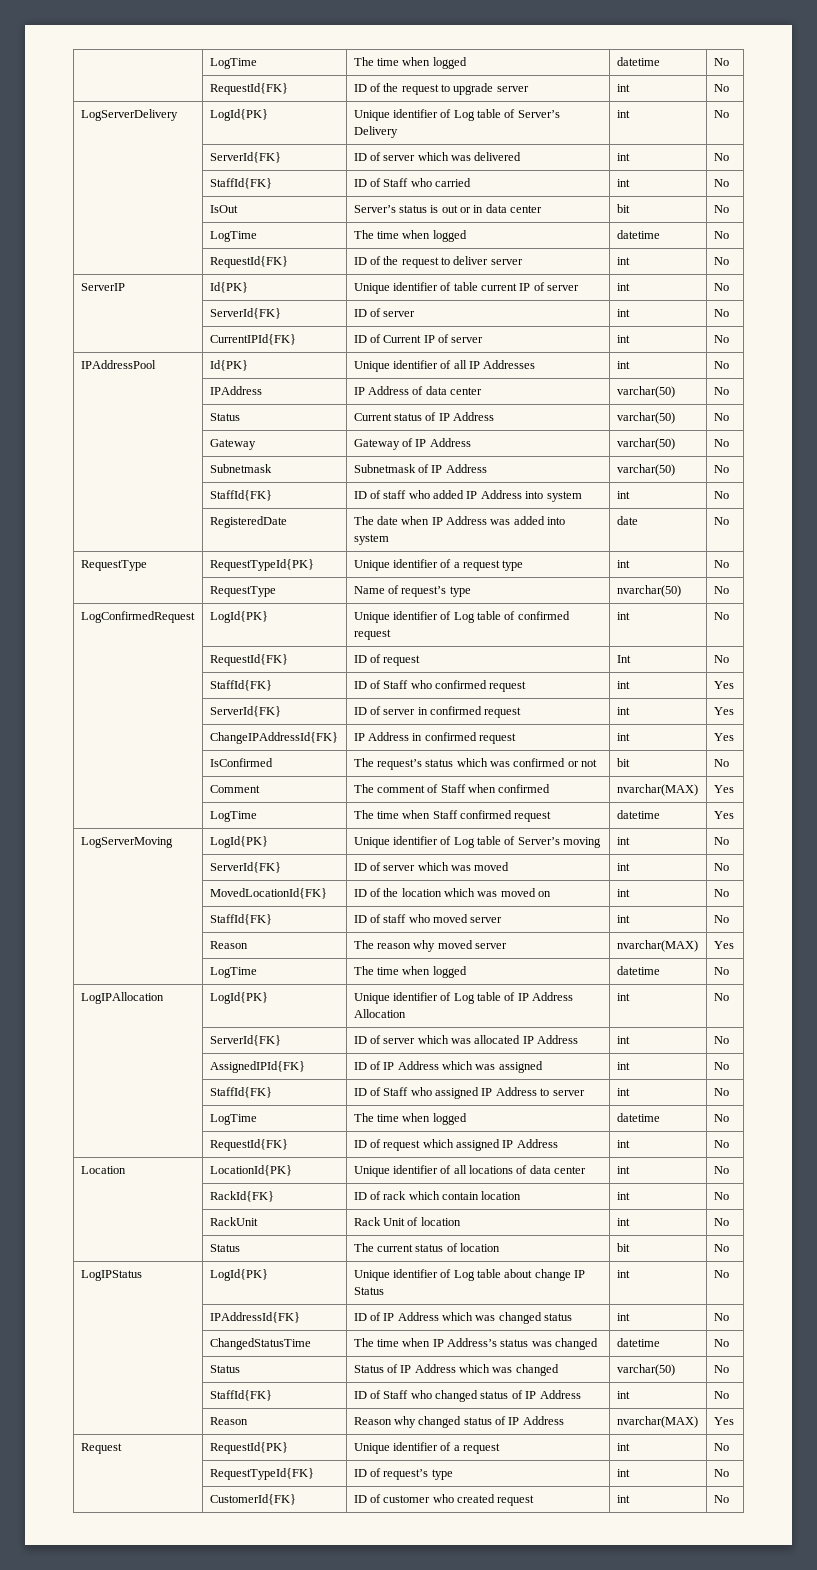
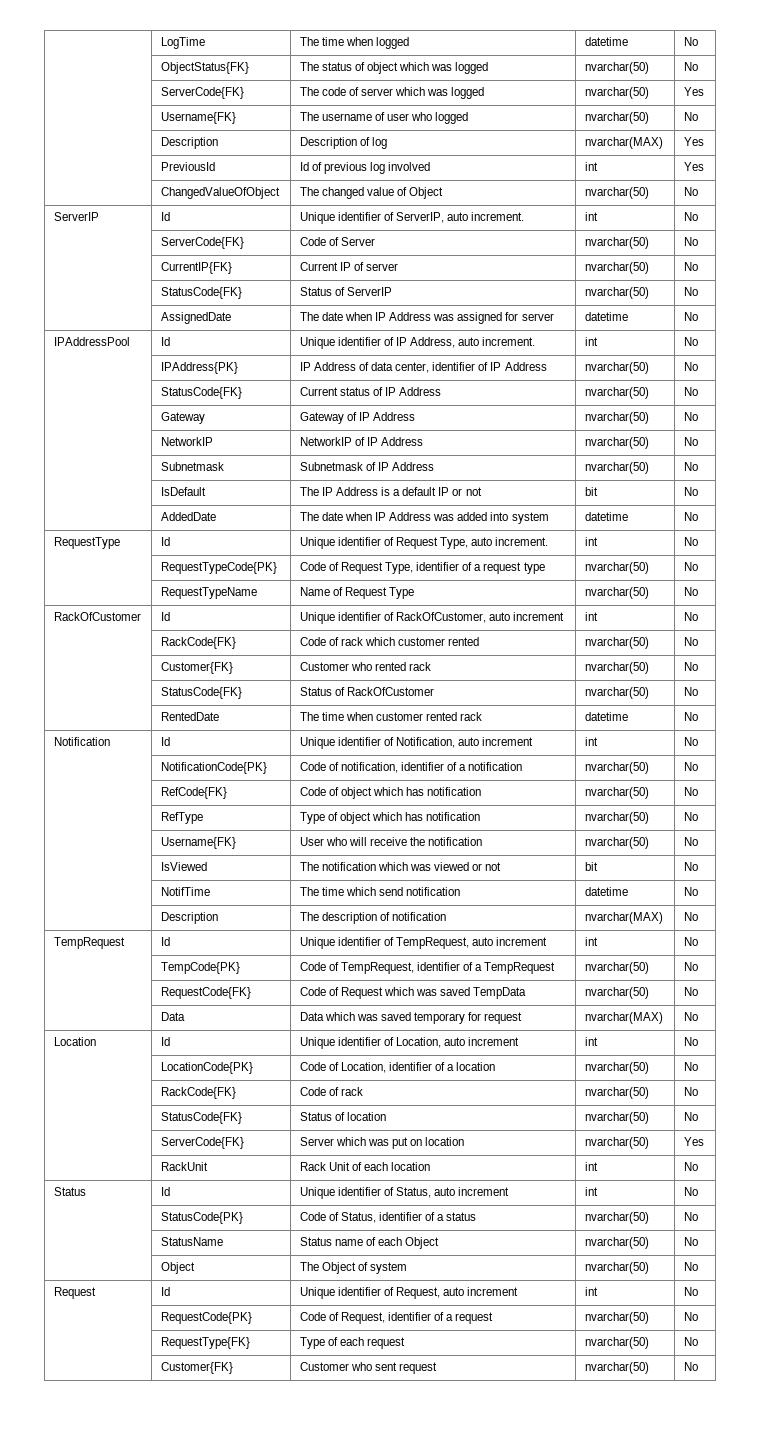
[209,58,257,69] [353,57,467,69] [616,57,660,66] [713,58,729,66] [209,83,288,95] [353,83,529,95] [616,84,630,92] [713,84,729,92] [80,109,178,121] [209,109,268,121] [353,109,560,121] [353,126,398,138] [616,110,630,118] [713,110,729,118] [209,152,281,163] [353,152,522,161] [616,153,630,161] [713,153,729,161] [209,178,272,189] [353,178,472,187] [616,179,630,187] [713,179,729,187] [209,205,238,213] [353,204,543,213] [616,204,630,213] [713,205,729,213] [209,231,257,242] [353,230,467,242] [616,230,660,239] [713,231,729,239] [209,256,288,268] [353,256,523,268] [616,257,630,265] [713,257,729,265] [80,283,125,291] [209,282,248,293] [353,282,580,294] [616,283,630,291] [713,283,729,291] [209,308,281,319] [353,308,416,317] [616,309,630,317] [713,309,729,317] [209,334,296,345] [353,334,484,343] [616,335,630,343] [713,335,729,343] [80,360,156,369] [209,360,248,371] [353,360,536,372] [616,361,630,369] [713,361,729,369] [209,386,262,395] [353,386,483,395] [616,386,675,398] [713,387,729,395] [209,413,240,421] | LogTime | The time when logged | datetime | No // | RequestId{FK} | ID of the request to upgrade server | int | No // LogServerDelivery | LogId{PK} | Unique identifier of Log table of Server’s Delivery | int | No // | ServerId{FK} | ID of server which was delivered | int | No // | StaffId{FK} | ID of Staff who carried | int | No // | IsOut | Server’s status is out or in data center | bit | No // | LogTime | The time when logged | datetime | No // | RequestId{FK} | ID of the request to deliver server | int | No // ServerIP | Id{PK} | Unique identifier of table current IP of server | int | No // | ServerId{FK} | ID of server | int | No // | CurrentIPId{FK} | ID of Current IP of server | int | No // IPAddressPool | Id{PK} | Unique identifier of all IP Addresses | int | No // | IPAddress | IP Address of data center | varchar(50) | No // | Status -> [160,37,205,49] [299,37,410,49] [584,37,628,46] [683,37,698,46] [160,62,249,74] [299,62,489,74] [584,62,649,74] [683,62,698,71] [160,87,244,99] [299,87,485,99] [584,87,649,99] [683,87,704,96] [160,112,236,124] [299,112,469,124] [584,112,649,124] [683,112,698,121] [160,137,218,149] [299,137,387,149] [584,137,663,149] [683,137,704,146] [160,162,215,171] [299,162,431,174] [584,162,598,171] [683,162,704,171] [160,187,280,199] [299,187,444,199] [584,187,649,199] [683,187,698,196] [53,212,99,221] [160,212,170,221] [299,212,525,224] [584,212,598,221] [683,212,698,221] [160,237,244,249] [299,237,375,246] [584,237,649,249] [683,237,698,246] [160,262,232,274] [299,262,399,271] [584,262,649,274] [683,262,698,271] [160,287,242,299] [299,287,392,296] [584,287,649,299] [683,287,698,296] [160,312,231,324] [299,312,554,324] [584,312,628,321] [683,312,698,321] [53,337,130,346] [160,337,170,346] [299,337,536,349] [584,337,598,346] [683,337,698,346] [160,362,238,374] [299,362,547,373] [584,362,649,374] [683,362,698,371] [160,387,242,399] | LogTime | The time when logged | datetime | No // | ObjectStatus{FK} | The status of object which was logged | nvarchar(50) | No // | ServerCode{FK} | The code of server which was logged | nvarchar(50) | Yes // | Username{FK} | The username of user who logged | nvarchar(50) | No // | Description | Description of log | nvarchar(MAX) | Yes // | PreviousId | Id of previous log involved | int | Yes // | ChangedValueOfObject | The changed value of Object | nvarchar(50) | No // ServerIP | Id | Unique identifier of ServerIP, auto increment. | int | No // | ServerCode{FK} | Code of Server | nvarchar(50) | No // | CurrentIP{FK} | Current IP of server | nvarchar(50) | No // | StatusCode{FK} | Status of ServerIP | nvarchar(50) | No // | AssignedDate | The date when IP Address was assigned for server | datetime | No // IPAddressPool | Id | Unique identifier of IP Address, auto increment. | int | No // | IPAddress{PK} | IP Address of data center, identifier of IP Address | nvarchar(50) | No // | StatusCode{FK}
[616,412,675,424] varchar(50) -> [584,387,649,399] nvarchar(50)
[616,438,675,450] varchar(50) -> [584,412,649,424] [683,412,698,421] [160,437,213,446] [299,437,424,446] [584,437,649,449] nvarchar(50) | No // | NetworkIP | NetworkIP of IP Address | nvarchar(50)
[616,464,675,476] [713,465,729,473] [209,490,272,501] [353,490,582,502] [616,491,630,499] [713,491,729,499] [209,516,287,528] varchar(50) | No // | StaffId{FK} | ID of staff who added IP Address into system | int | No // | RegisteredDate -> [584,462,649,474] [683,462,698,471] [160,487,206,496] [299,487,482,496] [584,487,598,496] [683,487,698,496] [160,512,216,521] nvarchar(50) | No // | IsDefault | The IP Address is a default IP or not | bit | No // | AddedDate
[616,516,638,525] date -> [584,512,628,521] datetime
[209,559,314,571] [353,559,452,571] RequestTypeId{PK} | Unique identifier of -> [160,537,170,546] [299,537,549,549] [584,537,598,546] [683,537,698,546] [160,562,277,574] [299,562,473,574] Id | Unique identifier of Request Type, auto increment. | int | No // | RequestTypeCode{PK} | Code of Request Type, identifier of
[616,560,630,568] [713,560,729,568] [209,586,276,597] int | No // | RequestType -> [584,562,649,574] [683,562,698,571] [160,587,257,599] nvarchar(50) | No // | RequestTypeName
[401,586,471,597] [616,585,681,597] [713,586,729,594] [80,611,195,623] [209,611,268,623] [353,611,570,623] [353,629,391,640] [616,612,630,620] [713,612,729,620] [209,654,288,666] [353,654,421,666] [616,655,631,663] [713,655,729,663] [209,680,272,691] [353,680,527,692] [616,681,630,689] [713,681,734,689] [209,706,281,717] [353,706,522,718] [616,707,630,715] [713,707,734,715] [209,732,338,744] [353,732,517,744] [616,733,630,741] [713,733,734,741] [209,758,273,767] [353,758,598,770] [616,758,630,767] [713,759,729,767] [209,785,260,793] [353,784,551,793] [616,784,698,796] [713,785,734,793] [209,811,257,822] [353,810,552,822] [616,810,660,819] [713,811,734,819] [80,837,173,848] [209,836,268,848] [353,836,602,848] [616,837,630,845] [713,837,729,845] [209,862,281,873] [353,862,510,871] [616,863,630,871] [713,863,729,871] [209,888,327,899] [353,888,552,897] [616,889,630,897] [713,889,729,897] [209,914,272,925] [353,914,503,923] [616,915,630,923] [713,915,729,923] [209,941,248,949] [353,940,508,952] [616,940,698,952] [713,941,734,949] [209,967,257,978] [353,966,467,978] [616,966,660,975] [713,967,729,975] [80,992,164,1004] [209,992,268,1004] [353,992,574,1004] [353,1009,406,1018] [616,993,630,1001] [713,993,729,1001] [209,1035,281,1046] [353,1035,579,1044] [616,1036,630,1044] [713,1036,729,1044] [209,1061,305,1073] [353,1061,543,1073] [616,1062,630,1070] [713,1062,729,1070] [209,1087,272,1098] [353,1087,585,1099] [616,1088,630,1096] [713,1088,729,1096] [209,1114,257,1125] [353,1113,467,1125] [616,1113,660,1122] [713,1114,729,1122] [209,1139,288,1151] [353,1139,558,1151] [616,1140,630,1148] [713,1140,729,1148] [80,1166,126,1174] [209,1165,292,1176] [353,1165,587,1177] [616,1166,630,1174] [713,1166,729,1174] [209,1191,274,1202] [353,1191,522,1200] [616,1192,630,1200] [713,1192,729,1200] request’s type | nvarchar(50) | No // LogConfirmedRequest | LogId{PK} | Unique identifier of Log table of confirmed request | int | No // | RequestId{FK} | ID of request | Int | No // | StaffId{FK} | ID of Staff who confirmed request | int | Yes // | ServerId{FK} | ID of server in confirmed request | int | Yes // | ChangeIPAddressId{FK} | IP Address in confirmed request | int | Yes // | IsConfirmed | The request’s status which was confirmed or not | bit | No // | Comment | The comment of Staff when confirmed | nvarchar(MAX) | Yes // | LogTime | The time when Staff confirmed request | datetime | Yes // LogServerMoving | LogId{PK} | Unique identifier of Log table of Server’s moving | int | No // | ServerId{FK} | ID of server which was moved | int | No // | MovedLocationId{FK} | ID of the location which was moved on | int | No // | StaffId{FK} | ID of staff who moved server | int | No // | Reason | The reason why moved server | nvarchar(MAX) | Yes // | LogTime | The time when logged | datetime | No // LogIPAllocation | LogId{PK} | Unique identifier of Log table of IP Address Allocation | int | No // | ServerId{FK} | ID of server which was allocated IP Address | int | No // | AssignedIPId{FK} | ID of IP Address which was assigned | int | No // | StaffId{FK} | ID of Staff who assigned IP Address to server | int | No // | LogTime | The time when logged | datetime | No // | RequestId{FK} | ID of request which assigned IP Address | int | No // Location | LocationId{PK} | Unique identifier of all locations of data center | int | No // | RackId{FK} | ID of rack which contain location | int | No -> [344,587,415,599] [584,587,649,599] [683,587,698,596] [53,612,141,621] [160,612,170,621] [299,612,565,624] [584,612,598,621] [683,612,698,621] [160,637,236,649] [299,637,480,646] [584,637,649,649] [683,637,698,646] [160,662,233,674] [299,662,432,671] [584,662,649,674] [683,662,698,671] [160,687,242,699] [299,687,434,696] [584,687,649,699] [683,687,698,696] [160,712,219,721] [299,712,483,721] [584,712,628,721] [683,712,698,721] [53,737,110,746] [160,737,170,746] [299,737,534,749] [584,737,598,746] [683,737,698,746] [160,762,267,774] [299,762,523,773] [584,762,649,774] [683,762,698,771] [160,787,227,799] [299,787,482,799] [584,787,649,799] [683,787,698,796] [160,812,203,824] [299,812,481,824] [584,812,649,824] [683,812,698,821] [160,837,236,849] [299,837,483,846] [584,837,649,849] [683,837,698,846] [160,862,207,871] [299,862,502,871] [584,862,598,871] [683,862,698,871] [160,887,210,896] [299,887,461,896] [584,887,628,896] [683,887,698,896] [160,912,218,924] [299,912,447,924] [584,912,663,924] [683,912,698,921] [53,937,125,949] [160,937,170,946] [299,937,548,949] [584,937,598,946] [683,937,698,946] [160,962,240,974] [299,962,556,974] [584,962,649,974] [683,962,698,971] [160,987,251,999] [299,987,527,999] [584,987,649,999] [683,987,698,996] [160,1012,185,1021] [299,1012,523,1024] [584,1012,663,1024] [683,1012,698,1021] [53,1037,96,1046] [160,1037,170,1046] [299,1037,520,1049] [584,1037,598,1046] [683,1037,698,1046] [160,1062,253,1074] [299,1062,496,1073] [584,1062,649,1074] [683,1062,698,1071] [160,1087,236,1099] [299,1087,363,1096] [584,1087,649,1099] [683,1087,698,1096] [160,1112,242,1124] [299,1112,386,1121] [584,1112,649,1124] [683,1112,698,1121] [160,1137,244,1149] [299,1137,465,1149] [584,1137,649,1149] [683,1137,704,1146] Request Type | nvarchar(50) | No // RackOfCustomer | Id | Unique identifier of RackOfCustomer, auto increment | int | No // | RackCode{FK} | Code of rack which customer rented | nvarchar(50) | No // | Customer{FK} | Customer who rented rack | nvarchar(50) | No // | StatusCode{FK} | Status of RackOfCustomer | nvarchar(50) | No // | RentedDate | The time when customer rented rack | datetime | No // Notification | Id | Unique identifier of Notification, auto increment | int | No // | NotificationCode{PK} | Code of notification, identifier of a notification | nvarchar(50) | No // | RefCode{FK} | Code of object which has notification | nvarchar(50) | No // | RefType | Type of object which has notification | nvarchar(50) | No // | Username{FK} | User who will receive the notification | nvarchar(50) | No // | IsViewed | The notification which was viewed or not | bit | No // | NotifTime | The time which send notification | datetime | No // | Description | The description of notification | nvarchar(MAX) | No // TempRequest | Id | Unique identifier of TempRequest, auto increment | int | No // | TempCode{PK} | Code of TempRequest, identifier of a TempRequest | nvarchar(50) | No // | RequestCode{FK} | Code of Request which was saved TempData | nvarchar(50) | No // | Data | Data which was saved temporary for request | nvarchar(MAX) | No // Location | Id | Unique identifier of Location, auto increment | int | No // | LocationCode{PK} | Code of Location, identifier of a location | nvarchar(50) | No // | RackCode{FK} | Code of rack | nvarchar(50) | No // | StatusCode{FK} | Status of location | nvarchar(50) | No // | ServerCode{FK} | Server which was put on location | nvarchar(50) | Yes
[420,1217,461,1226] [616,1218,630,1226] [713,1218,729,1226] [209,1244,240,1252] [353,1243,501,1252] [616,1243,630,1252] [713,1244,729,1252] [80,1270,142,1281] [209,1269,268,1281] [353,1269,586,1281] [353,1287,384,1295] [616,1270,630,1278] [713,1270,729,1278] [209,1312,300,1323] [353,1312,573,1324] [616,1313,630,1321] [713,1313,729,1321] [209,1338,311,1350] [353,1338,599,1350] [616,1338,660,1347] [713,1339,729,1347] [209,1365,240,1373] [353,1364,559,1376] [616,1364,675,1376] [713,1365,729,1373] [209,1390,272,1401] [353,1390,581,1402] [616,1391,630,1399] [713,1391,729,1399] [209,1417,248,1425] [353,1416,564,1428] [616,1416,698,1428] [713,1417,734,1425] [80,1443,122,1454] [209,1442,288,1454] [353,1443,390,1454] location | int | No // | Status | The current status of location | bit | No // LogIPStatus | LogId{PK} | Unique identifier of Log table about change IP Status | int | No // | IPAddressId{FK} | ID of IP Address which was changed status | int | No // | ChangedStatusTime | The time when IP Address’s status was changed | datetime | No // | Status | Status of IP Address which was changed | varchar(50) | No // | StaffId{FK} | ID of Staff who changed status of IP Address | int | No // | Reason | Reason why changed status of IP Address | nvarchar(MAX) | Yes // Request | RequestId{PK} | Unique -> [364,1162,431,1171] [584,1162,598,1171] [683,1162,698,1171] [53,1187,86,1196] [160,1187,170,1196] [299,1187,510,1199] [584,1187,598,1196] [683,1187,698,1196] [160,1212,243,1224] [299,1212,477,1223] [584,1212,649,1224] [683,1212,698,1221] [160,1237,223,1246] [299,1237,440,1249] [584,1237,649,1249] [683,1237,698,1246] [160,1262,195,1274] [299,1262,408,1274] [584,1262,649,1274] [683,1262,698,1271] [53,1287,96,1299] [160,1287,170,1296] [299,1287,519,1299] [584,1287,598,1296] [683,1287,698,1296] [160,1312,252,1324] [299,1312,385,1324] each location | int | No // Status | Id | Unique identifier of Status, auto increment | int | No // | StatusCode{PK} | Code of Status, identifier of a status | nvarchar(50) | No // | StatusName | Status name of each Object | nvarchar(50) | No // | Object | The Object of system | nvarchar(50) | No // Request | Id | Unique identifier of Request, auto increment | int | No // | RequestCode{PK} | Code of Request,
[616,1443,630,1451] [713,1443,729,1451] [209,1468,314,1480] [353,1468,453,1480] [616,1469,630,1477] [713,1469,729,1477] [209,1494,296,1505] [353,1494,535,1506] [616,1495,630,1503] int | No // | RequestTypeId{FK} | ID of request’s type | int | No // | CustomerId{FK} | ID of customer who created request | int -> [584,1312,649,1324] [683,1312,698,1321] [160,1337,250,1349] [299,1337,406,1349] [584,1337,649,1349] [683,1337,698,1346] [160,1362,233,1374] [299,1362,438,1374] [584,1362,649,1374] nvarchar(50) | No // | RequestType{FK} | Type of each request | nvarchar(50) | No // | Customer{FK} | Customer who sent request | nvarchar(50)

